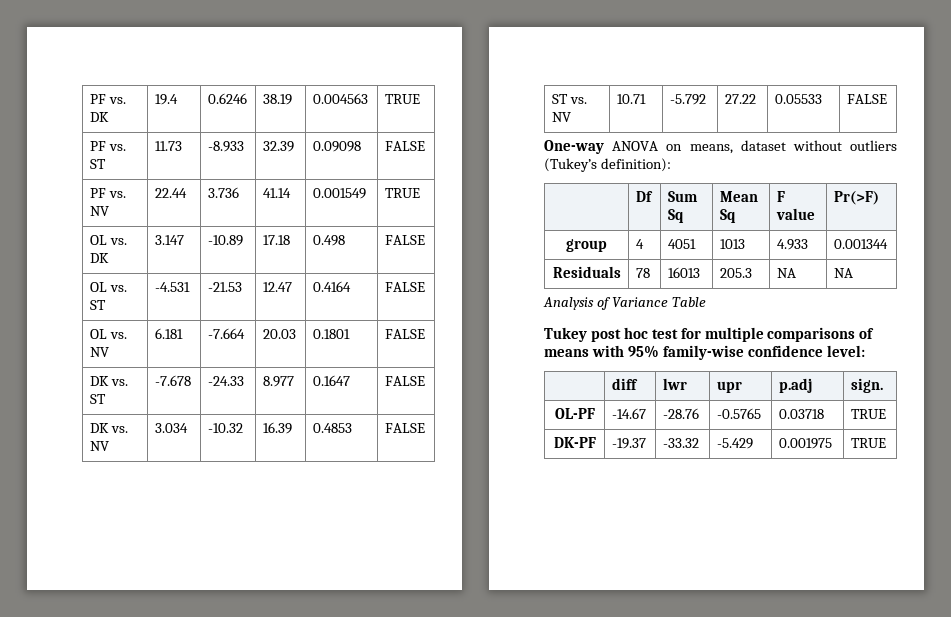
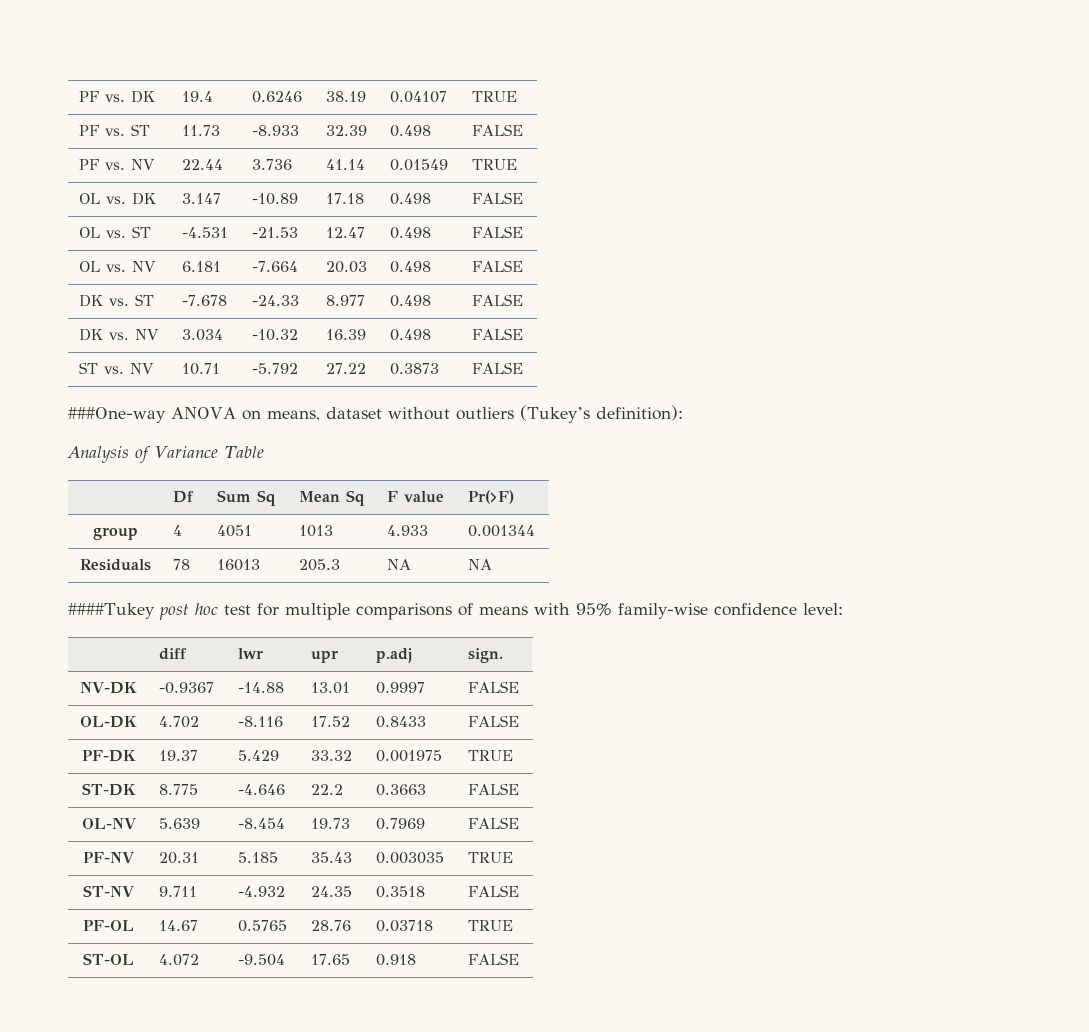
[312,93,368,104] 0.004563 -> [390,91,448,103] 0.04107
[312,141,361,152] 0.09098 -> [390,125,432,137] 0.498
[312,188,366,199] 0.001549 -> [390,159,449,171] 0.01549
[312,281,351,292] 0.4164 -> [390,227,432,239] 0.498
[312,329,350,339] 0.1801 -> [390,261,432,273] 0.498
[312,375,350,386] 0.1647 -> [390,295,432,307] 0.498
[312,423,352,433] 0.4853 -> [390,329,432,341] 0.498
[774,94,822,104] [846,94,887,104] [544,140,604,154] 0.05533 | FALSE // One-way -> [390,363,440,375] [472,362,524,374] [68,407,166,423] 0.3873 | FALSE // ###One-way
(671, 165) none -> [67,446,264,463] // Analysis of Variance Table
[543,297,706,310] [544,327,587,342] Analysis of Variance Table // Tukey -> [68,603,155,619] ####Tukey
[554,408,595,419] [611,408,646,419] [662,408,699,419] [716,408,761,419] [778,409,824,419] [850,409,886,419] [553,437,596,448] [611,438,646,449] [662,438,699,448] [716,438,753,449] [778,438,832,449] [850,438,886,448] OL-PF | -14.67 | -28.76 | -0.5765 | 0.03718 | TRUE // DK-PF | -19.37 | -33.32 | -5.429 | 0.001975 | TRUE -> [80,682,138,694] [159,682,215,694] [238,682,285,693] [311,682,351,694] [376,682,426,694] [468,681,520,693] [80,716,137,728] [159,716,200,728] [238,716,284,727] [311,716,351,727] [376,716,427,728] [468,715,520,727] [81,750,136,762] [159,750,199,761] [238,750,280,761] [311,750,353,761] [376,750,443,762] [468,750,514,761] [81,783,136,796] [159,784,199,795] [238,784,286,795] [311,784,344,795] [376,784,427,796] [468,783,520,795] [81,818,137,829] [159,818,201,829] [238,818,286,829] [311,818,351,829] [376,818,426,830] [468,817,520,829] [83,852,135,863] [159,852,200,864] [238,852,279,863] [311,852,353,863] [376,852,445,864] [468,852,514,863] [83,885,136,897] [159,886,198,897] [238,886,286,897] [311,886,353,897] [376,886,426,898] [468,885,520,897] [83,920,134,931] [159,920,199,931] [238,920,288,932] [311,920,352,931] [376,920,434,932] [468,920,514,931] [83,953,135,965] [159,954,200,966] [238,954,286,966] [311,954,351,965] [376,954,417,966] [468,953,520,965] NV-DK | -0.9367 | -14.88 | 13.01 | 0.9997 | FALSE // OL-DK | 4.702 | -8.116 | 17.52 | 0.8433 | FALSE // PF-DK | 19.37 | 5.429 | 33.32 | 0.001975 | TRUE // ST-DK | 8.775 | -4.646 | 22.2 | 0.3663 | FALSE // OL-NV | 5.639 | -8.454 | 19.73 | 0.7969 | FALSE // PF-NV | 20.31 | 5.185 | 35.43 | 0.003035 | TRUE // ST-NV | 9.711 | -4.932 | 24.35 | 0.3518 | FALSE // PF-OL | 14.67 | 0.5765 | 28.76 | 0.03718 | TRUE // ST-OL | 4.072 | -9.504 | 17.65 | 0.918 | FALSE

